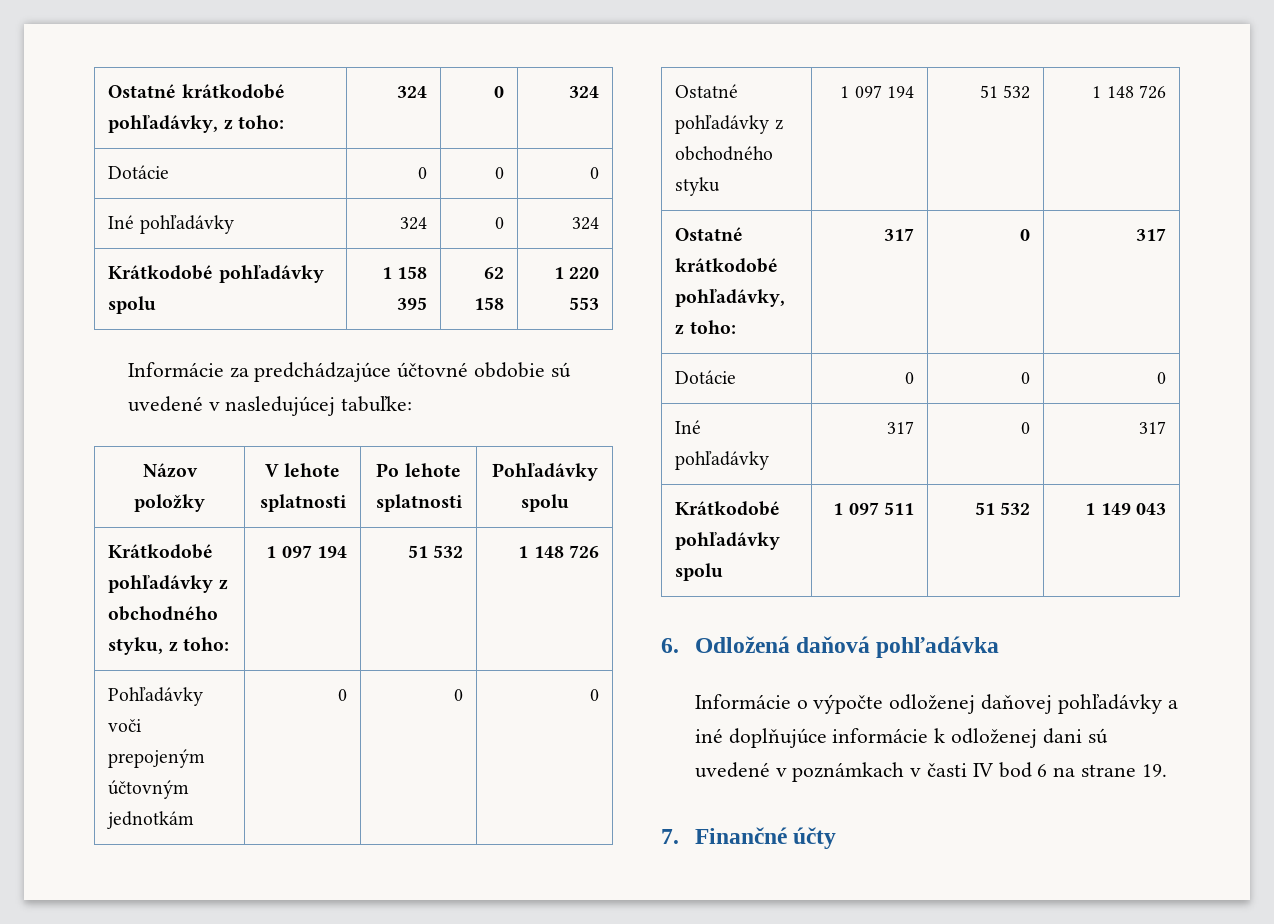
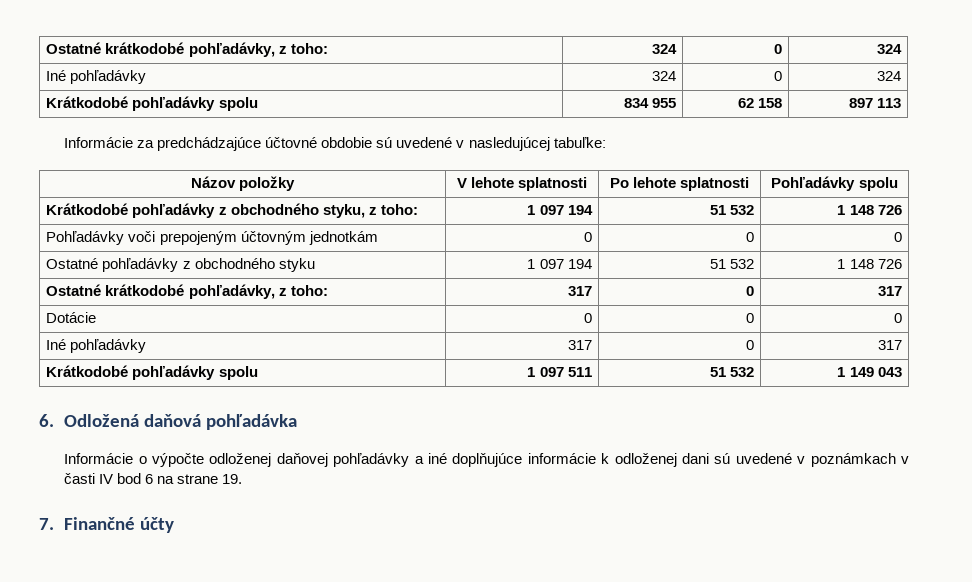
[108,165,170,179] [417,167,427,179] [494,167,504,179] [589,167,599,179] // Dotácie | 0 | 0 | 0 -> (902, 49) none
[381,266,427,279] [396,297,427,310] 1 158 395 -> [623,98,676,108] 834 955
[553,267,599,279] [568,297,599,310] 1 220 553 -> [848,98,901,108] 897 113

